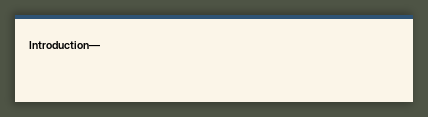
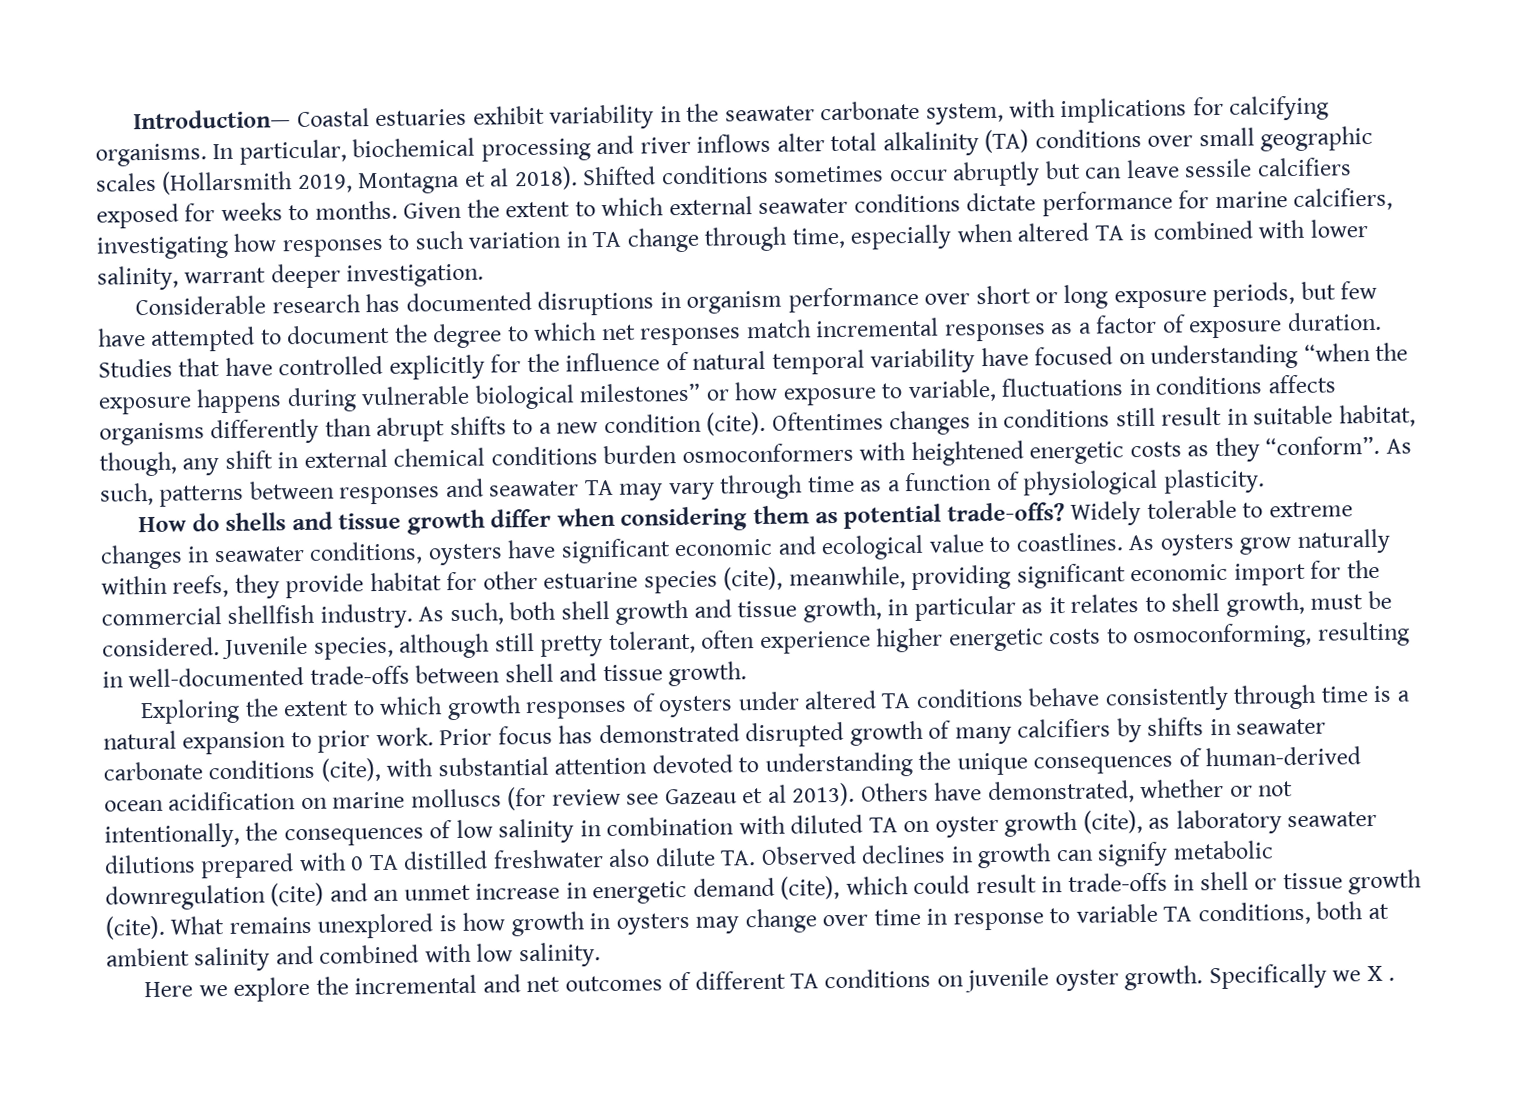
(100, 45) none -> [296,95,1330,130] [95,125,1374,167] [95,157,1352,195] [96,187,1394,229] [96,219,1368,260] [97,263,485,291] [135,280,1378,316] [97,311,1382,352] [98,342,1409,380] [98,374,1336,415] [99,404,1416,446] [99,435,1412,477] [100,468,1265,507] [138,499,1353,535] [100,528,1391,570] [101,559,1380,599] [101,590,1392,629] [102,621,1410,660] [102,661,748,688] [140,684,1410,725] [103,717,1327,755] [103,746,1362,782] [104,778,1294,812] [104,809,1378,849] [104,840,1274,879] [105,869,1423,911] [105,901,1389,940] [106,942,601,972] [144,963,1396,1002] Coastal estuaries exhibit variability in the seawater carbonate system, with implications for calcifying organisms. In particular, biochemical processing and river inflows alter total alkalinity (TA) conditions over small geographic scales (Hollarsmith 2019, Montagna et al 2018). Shifted conditions sometimes occur abruptly but can leave sessile calcifiers exposed for weeks to months. Given the extent to which external seawater conditions dictate performance for marine calcifiers, investigating how responses to such variation in TA change through time, especially when altered TA is combined with lower salinity, warrant deeper investigation. // Considerable research has documented disruptions in organism performance over short or long exposure periods, but few have attempted to document the degree to which net responses match incremental responses as a factor of exposure duration. Studies that have controlled explicitly for the influence of natural temporal variability have focused on understanding “when the exposure happens during vulnerable biological milestones” or how exposure to variable, fluctuations in conditions affects organisms differently than abrupt shifts to a new condition (cite). Oftentimes changes in conditions still result in suitable habitat, though, any shift in external chemical conditions burden osmoconformers with heightened energetic costs as they “conform”. As such, patterns between responses and seawater TA may vary through time as a function of physiological plasticity. // How do shells and tissue growth differ when considering them as potential trade-offs? Widely tolerable to extreme changes in seawater conditions, oysters have significant economic and ecological value to coastlines. As oysters grow naturally within reefs, they provide habitat for other estuarine species (cite), meanwhile, providing significant economic import for the commercial shellfish industry. As such, both shell growth and tissue growth, in particular as it relates to shell growth, must be considered. Juvenile species, although still pretty tolerant, often experience higher energetic costs to osmoconforming, resulting in well-documented trade-offs between shell and tissue growth. // Exploring the extent to which growth responses of oysters under altered TA conditions behave consistently through time is a natural expansion to prior work. Prior focus has demonstrated disrupted growth of many calcifiers by shifts in seawater carbonate conditions (cite), with substantial attention devoted to understanding the unique consequences of human-derived ocean acidification on marine molluscs (for review see Gazeau et al 2013). Others have demonstrated, whether or not intentionally, the consequences of low salinity in combination with diluted TA on oyster growth (cite), as laboratory seawater dilutions prepared with 0 TA distilled freshwater also dilute TA. Observed declines in growth can signify metabolic downregulation (cite) and an unmet increase in energetic demand (cite), which could result in trade-offs in shell or tissue growth (cite). What remains unexplored is how growth in oysters may change over time in response to variable TA conditions, both at ambient salinity and combined with low salinity. // Here we explore the incremental and net outcomes of different TA conditions on juvenile oyster growth. Specifically we X .

